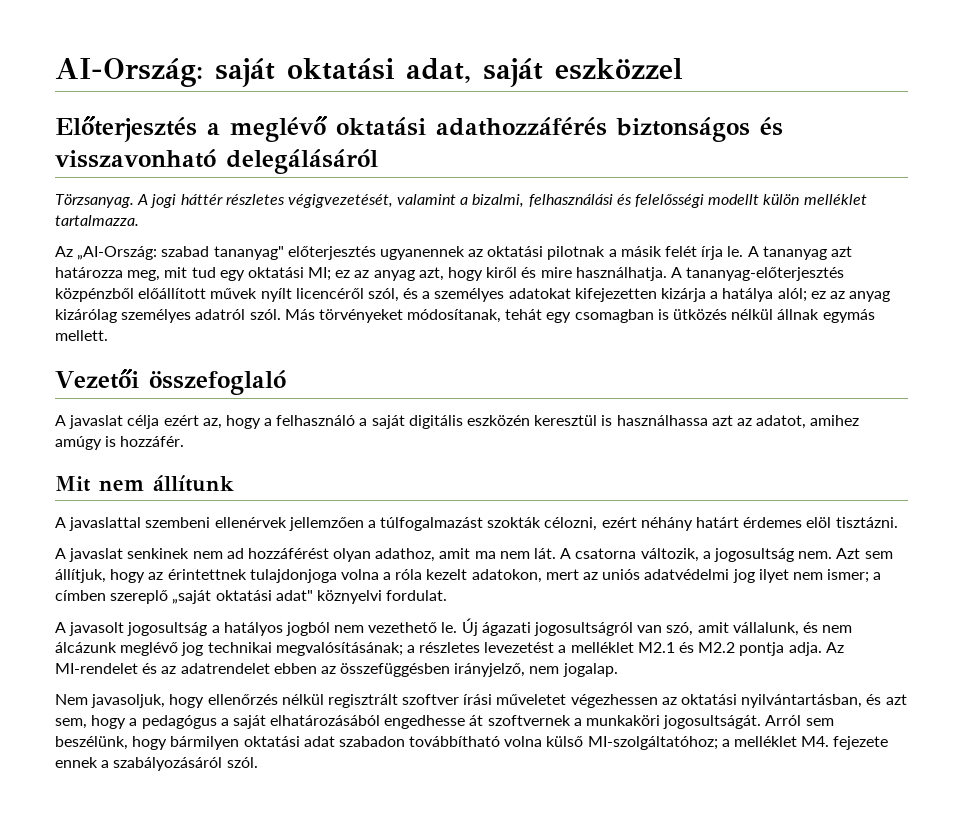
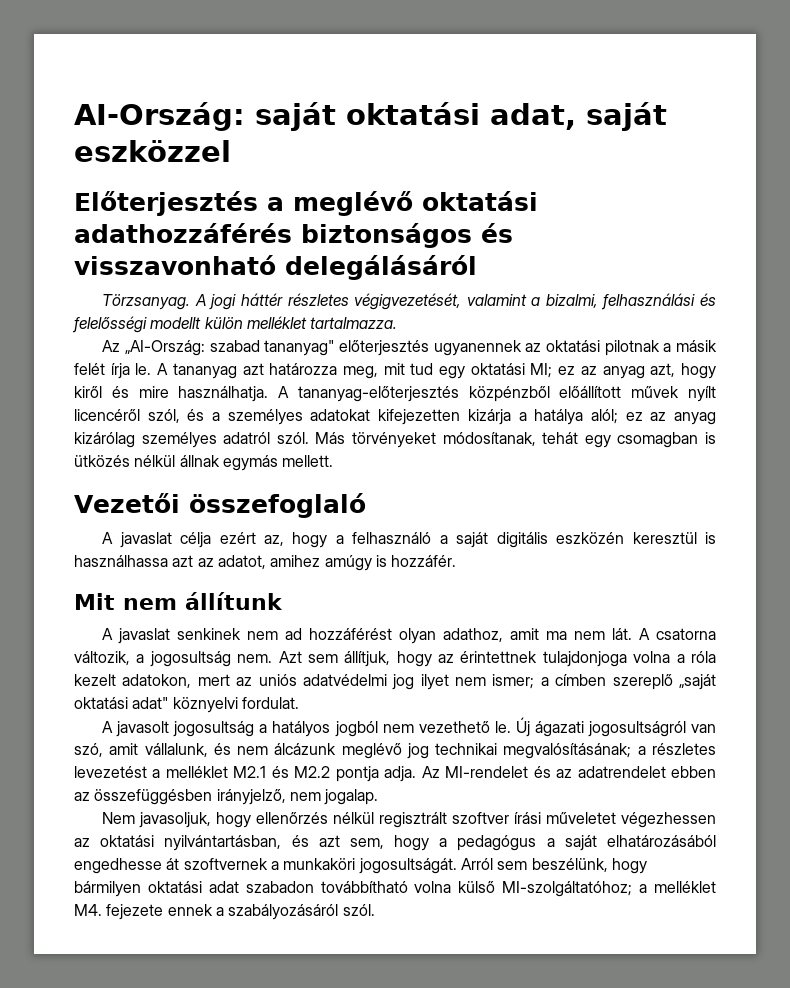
[55,517,898,531] // A javaslattal szembeni ellenérvek jellemzően a túlfogalmazást szokták célozni, ezért néhány határt érdemes elöl tisztázni. -> (283, 601) none

